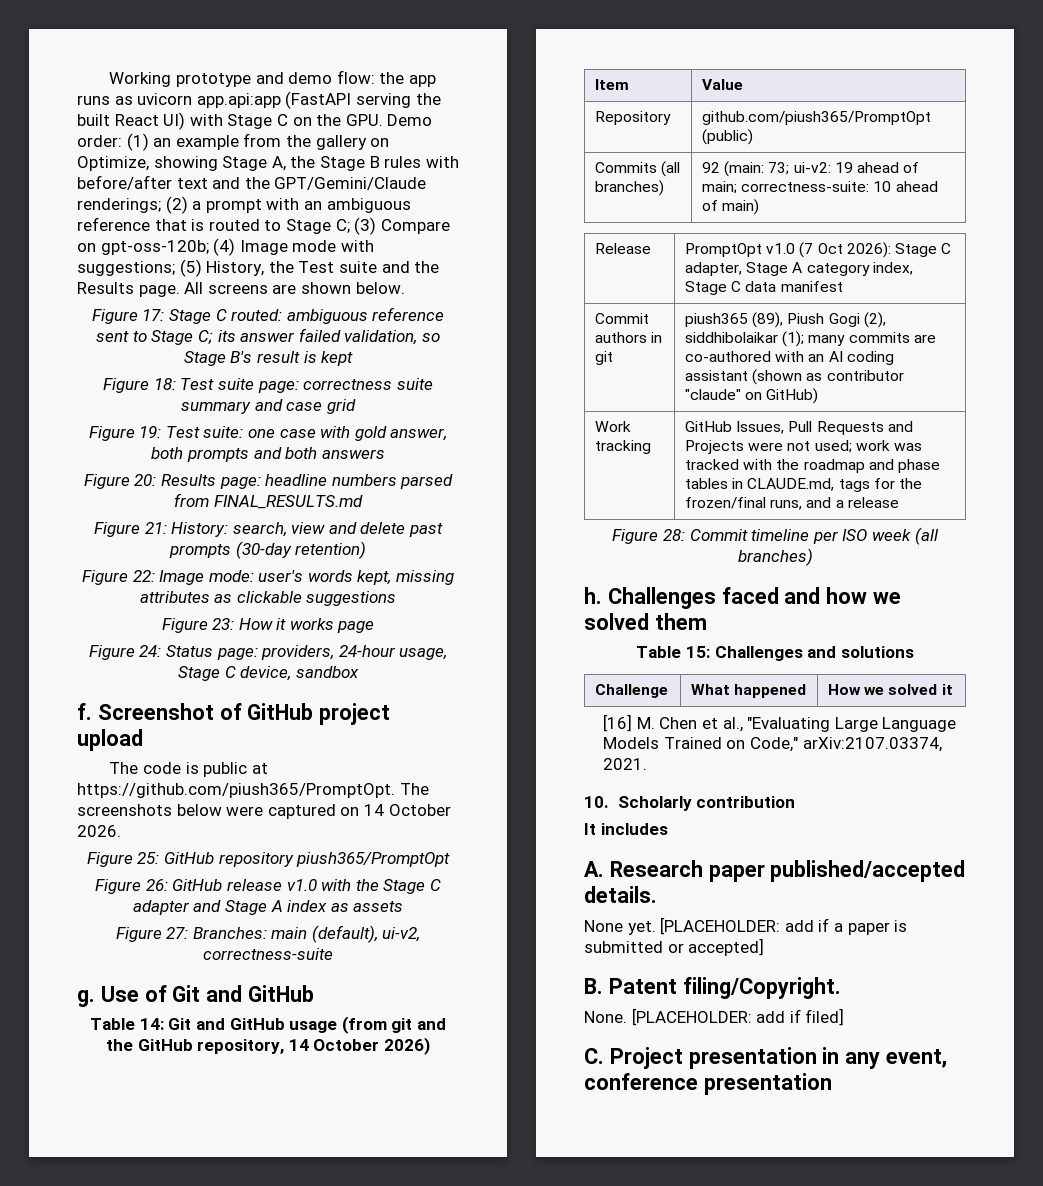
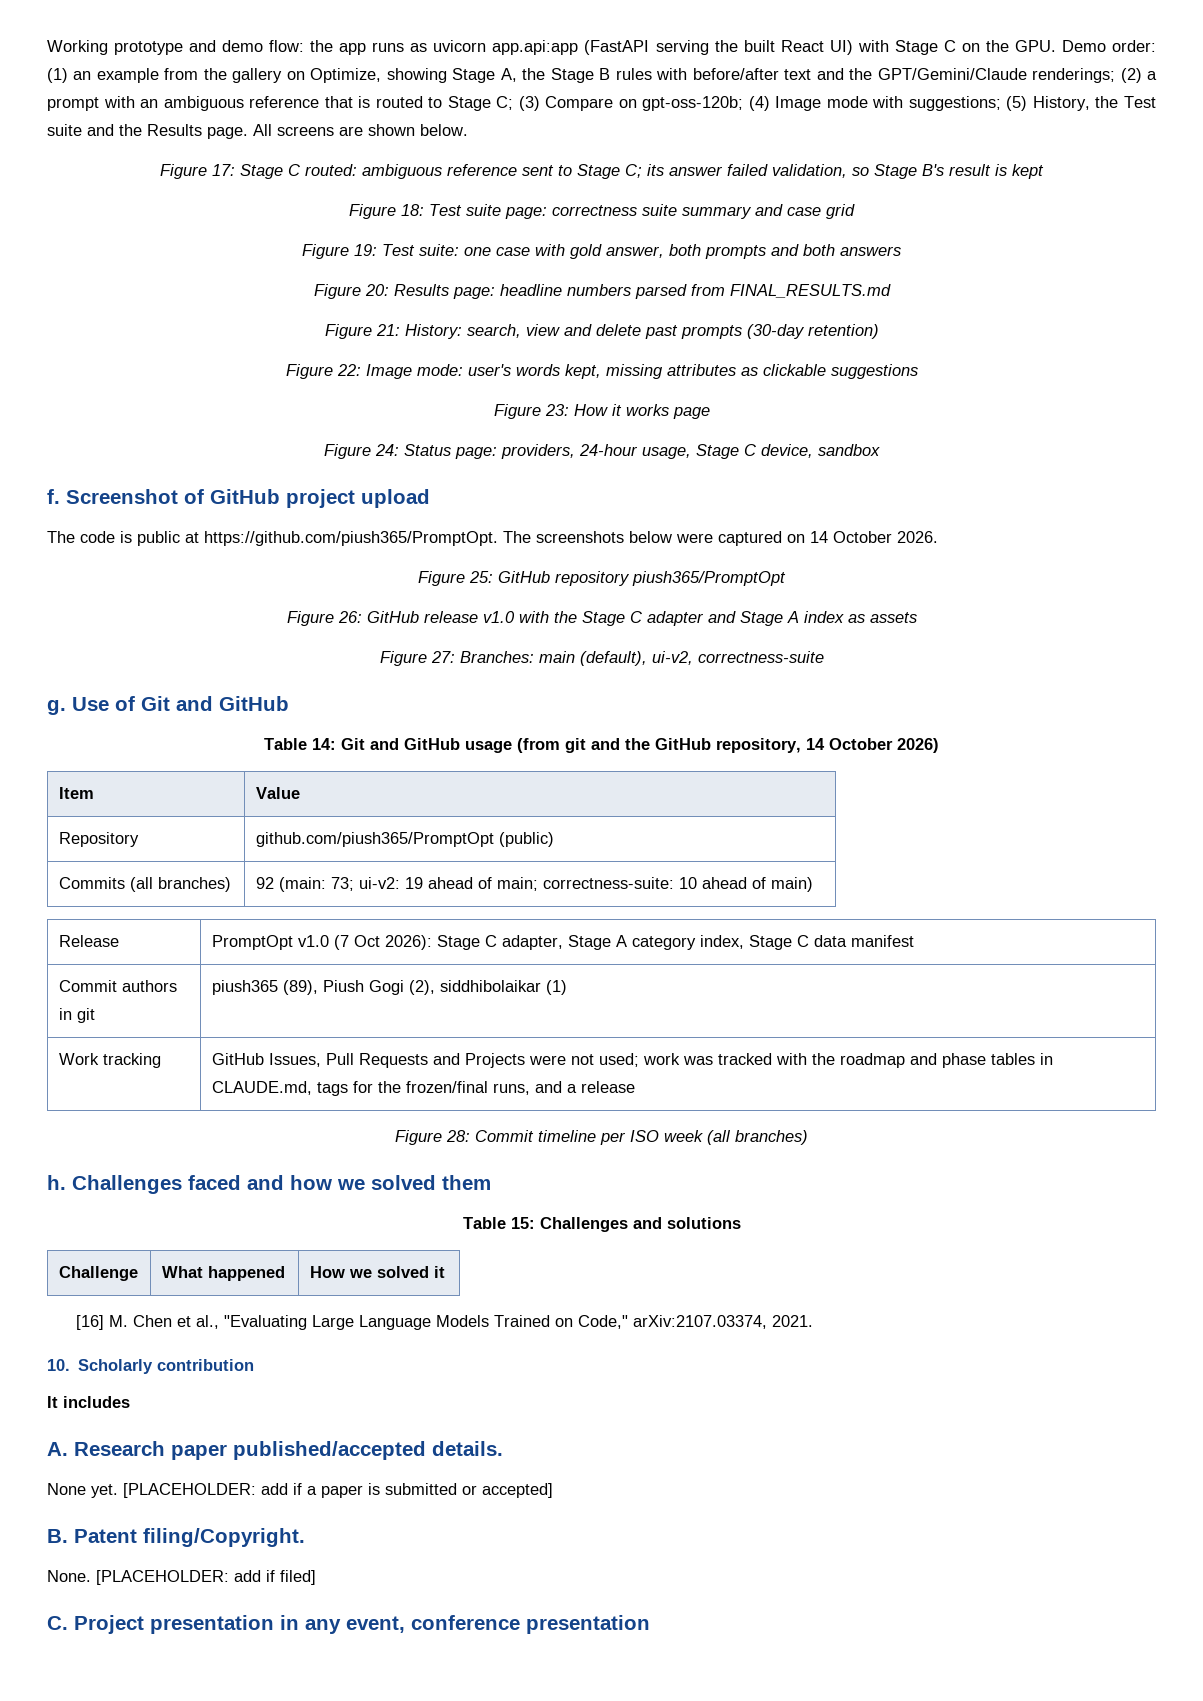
[782,331,936,347] [685,351,894,365] [685,369,904,385] [685,388,819,404] (1); many commits are co-authored with an AI coding assistant (shown as contributor "claude" on GitHub) -> [545,980,567,995] (1)

